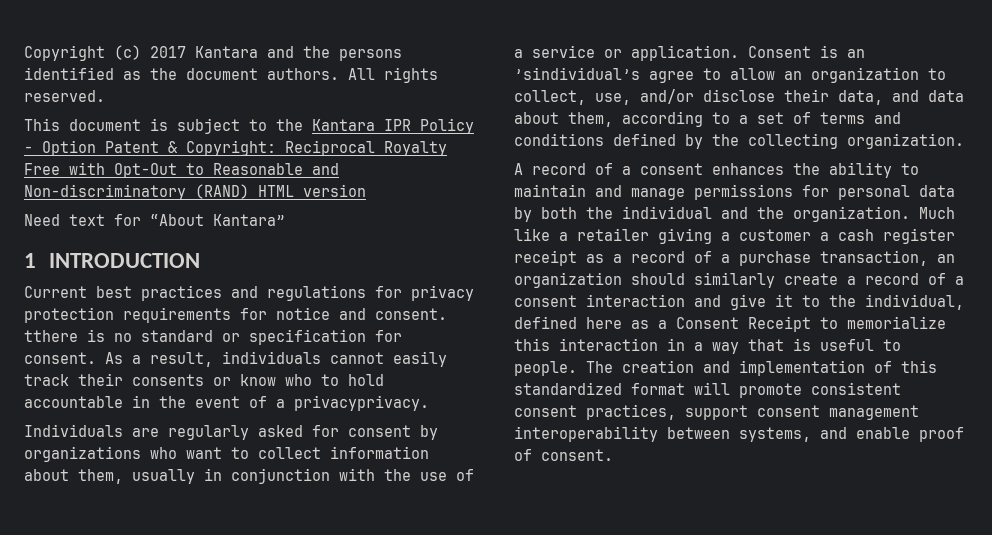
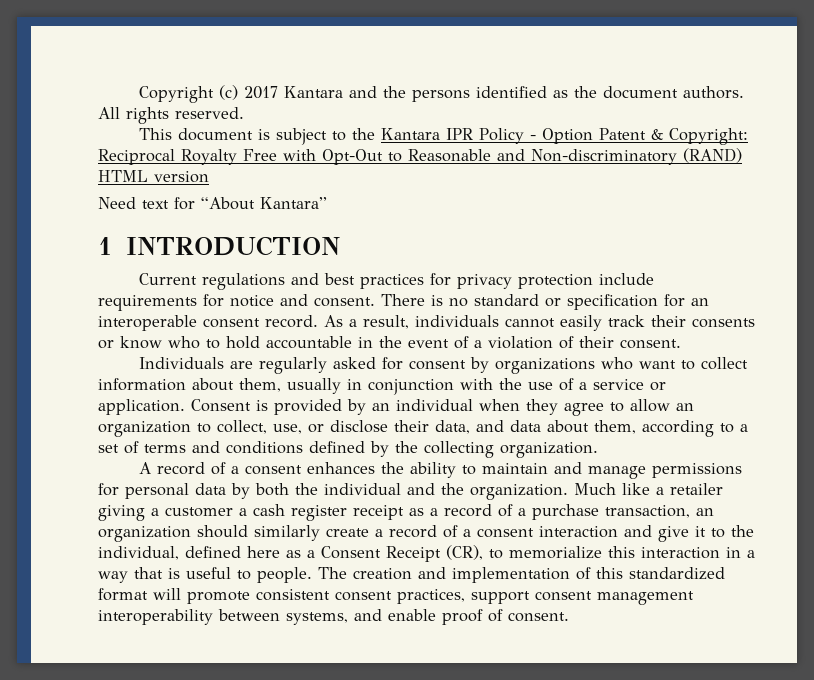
[96,285,366,301] best practices and regulations -> [201,273,424,290] regulations and best practices
(114, 315) none -> [598,273,654,285] include
[24,330,78,342] tthere -> [381,294,425,306] There
[24,352,96,364] consent. -> [691,298,709,306] [98,315,318,331] an interoperable consent record.
[294,395,429,411] privacyprivacy. -> [488,336,681,349] violation of their consent.
[847,49,865,58] [514,67,640,80] an ’sindividual’s -> [274,399,558,415] provided by an individual when they
[640,89,694,104] and/or -> [308,424,324,433] or
(811, 324) none -> [446,545,483,560] (CR),

